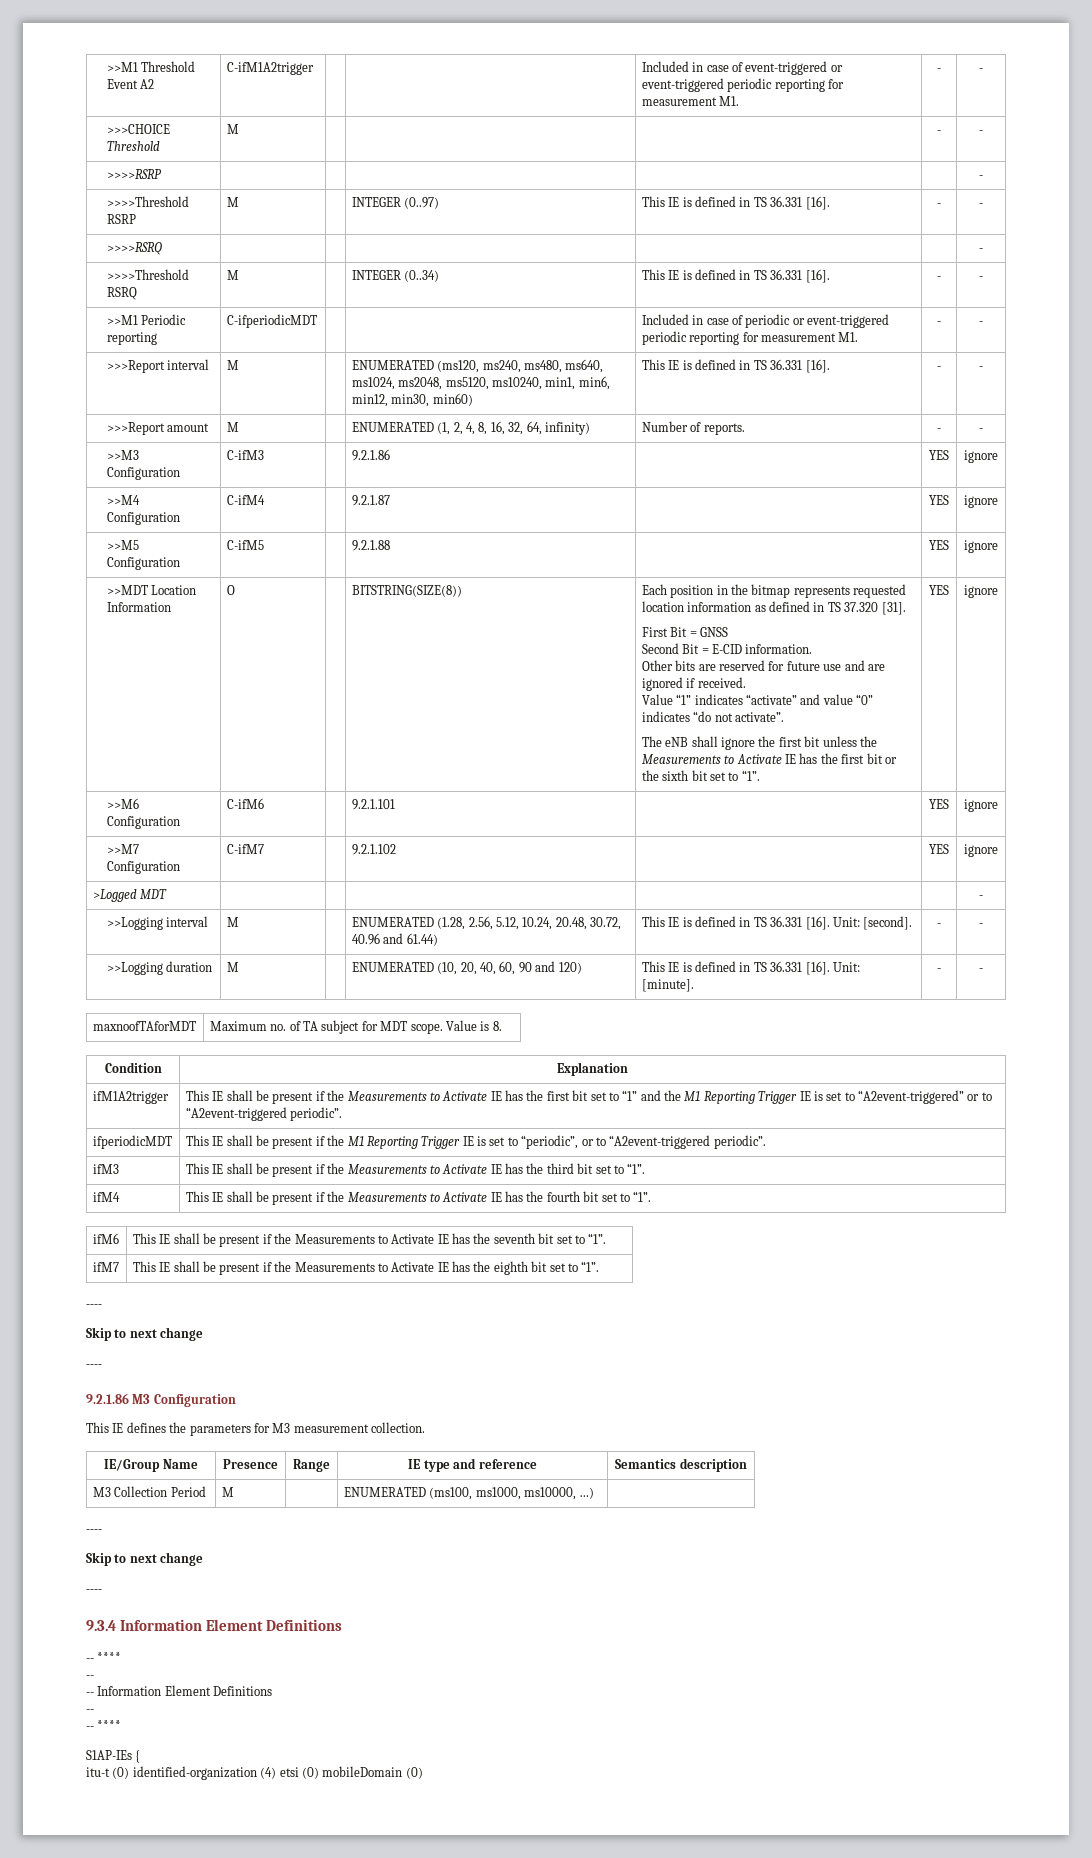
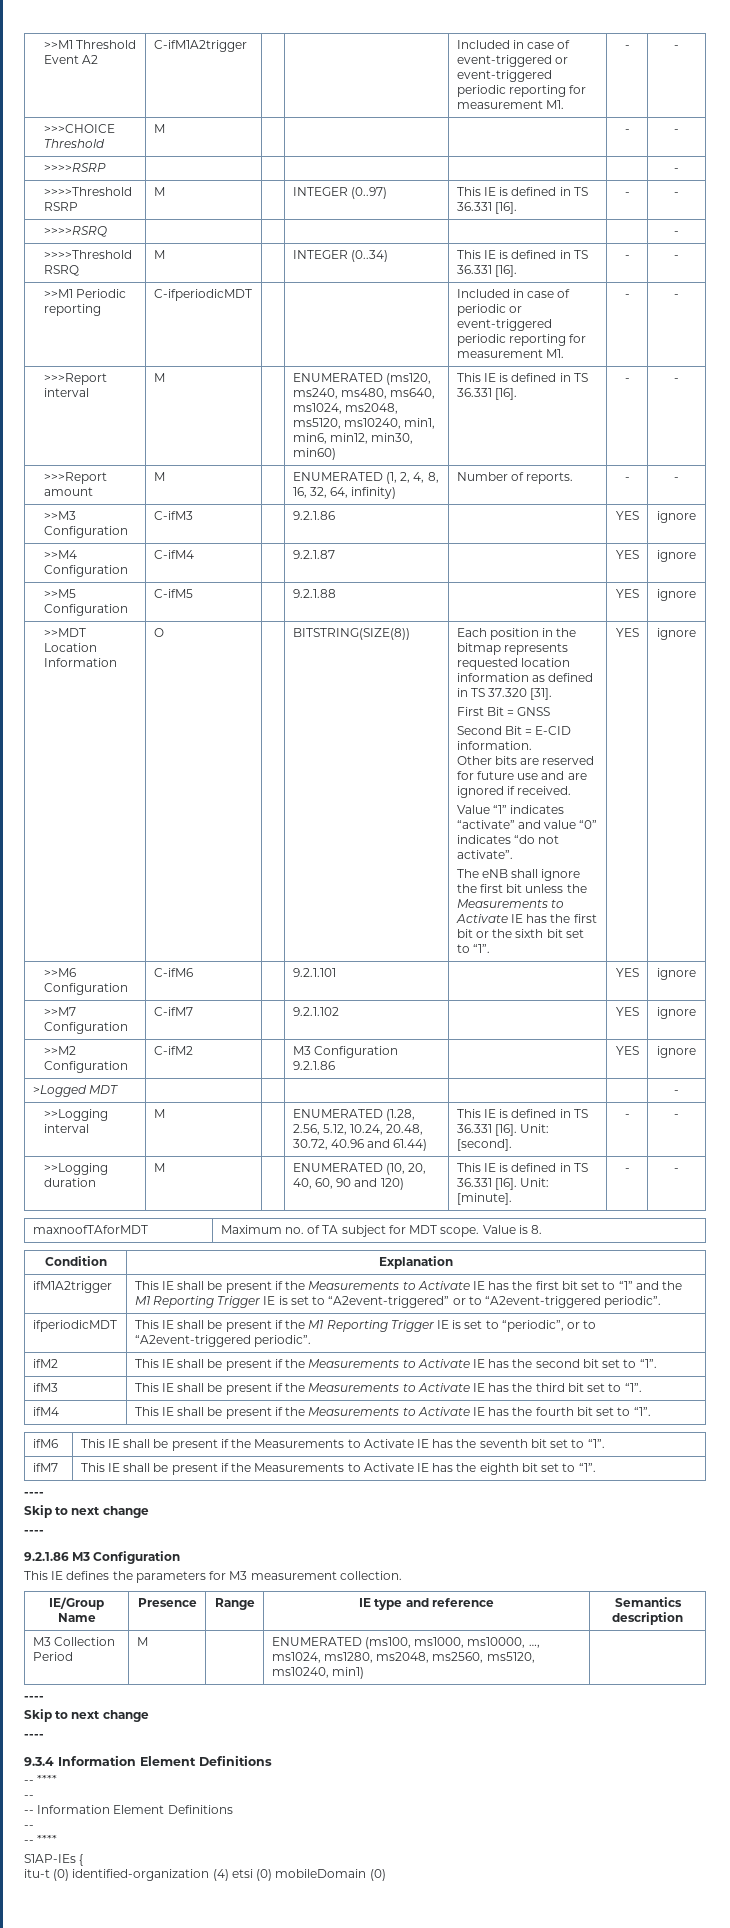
(998, 850) none -> [43,1046,76,1055] [43,1061,128,1073] [153,1046,193,1055] [292,1046,398,1058] [292,1061,335,1070] [615,1046,639,1055] [657,1046,696,1058] // >>M2 Configuration | C-ifM2 | | M3 Configuration 9.2.1.86 | | YES | ignore
(766, 1142) none -> [32,1359,58,1368] [134,1359,657,1371] // ifM2 | This IE shall be present if the Measurements to Activate IE has the second bit set to “1”.
[579,1487,595,1499] …) -> [528,1644,540,1648] [271,1652,535,1663] [271,1667,364,1679] …, ms1024, ms1280, ms2048, ms2560, ms5120, ms10240, min1)

